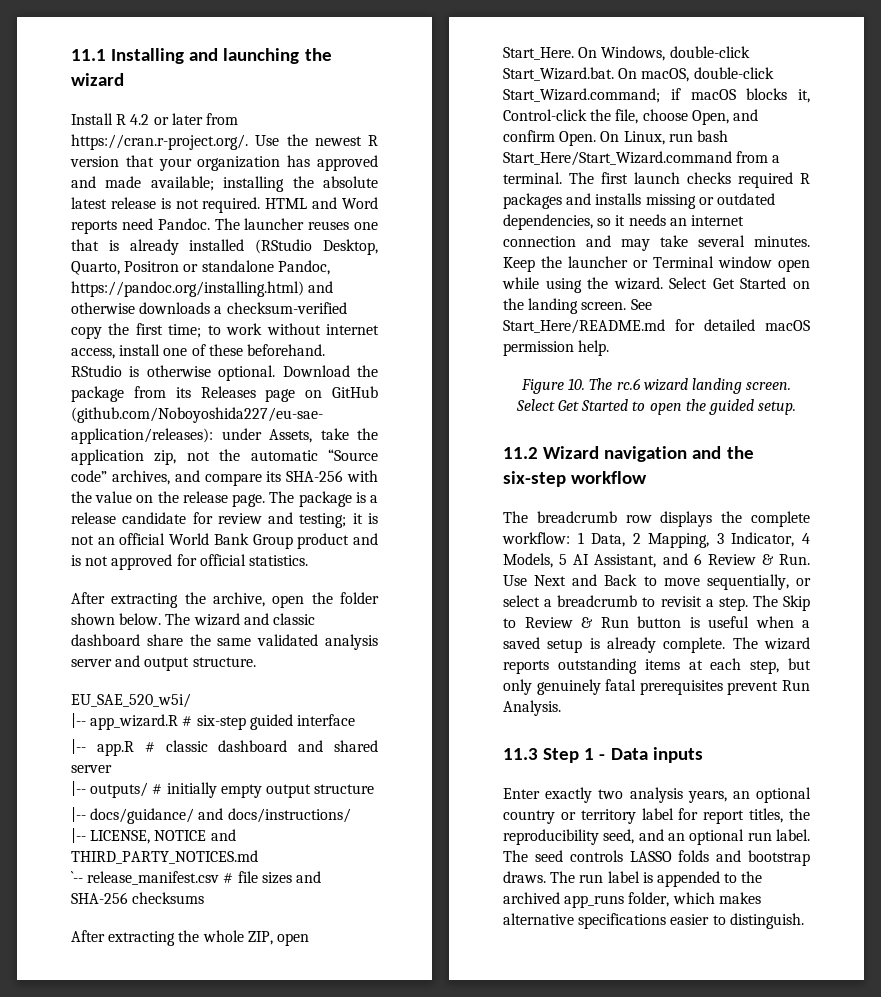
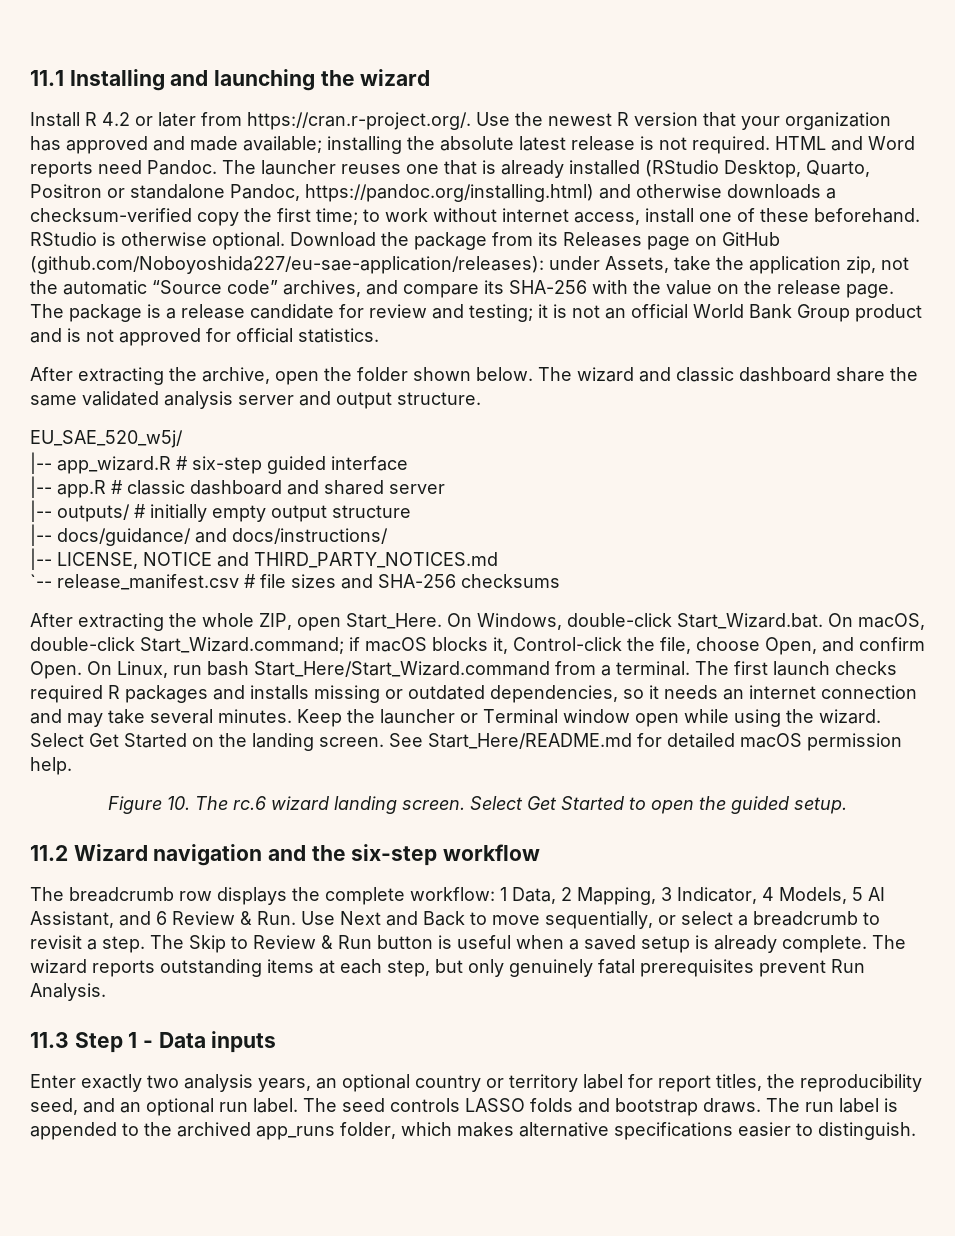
[71,693,191,708] EU_SAE_520_w5i/ -> [30,430,183,448] EU_SAE_520_w5j/

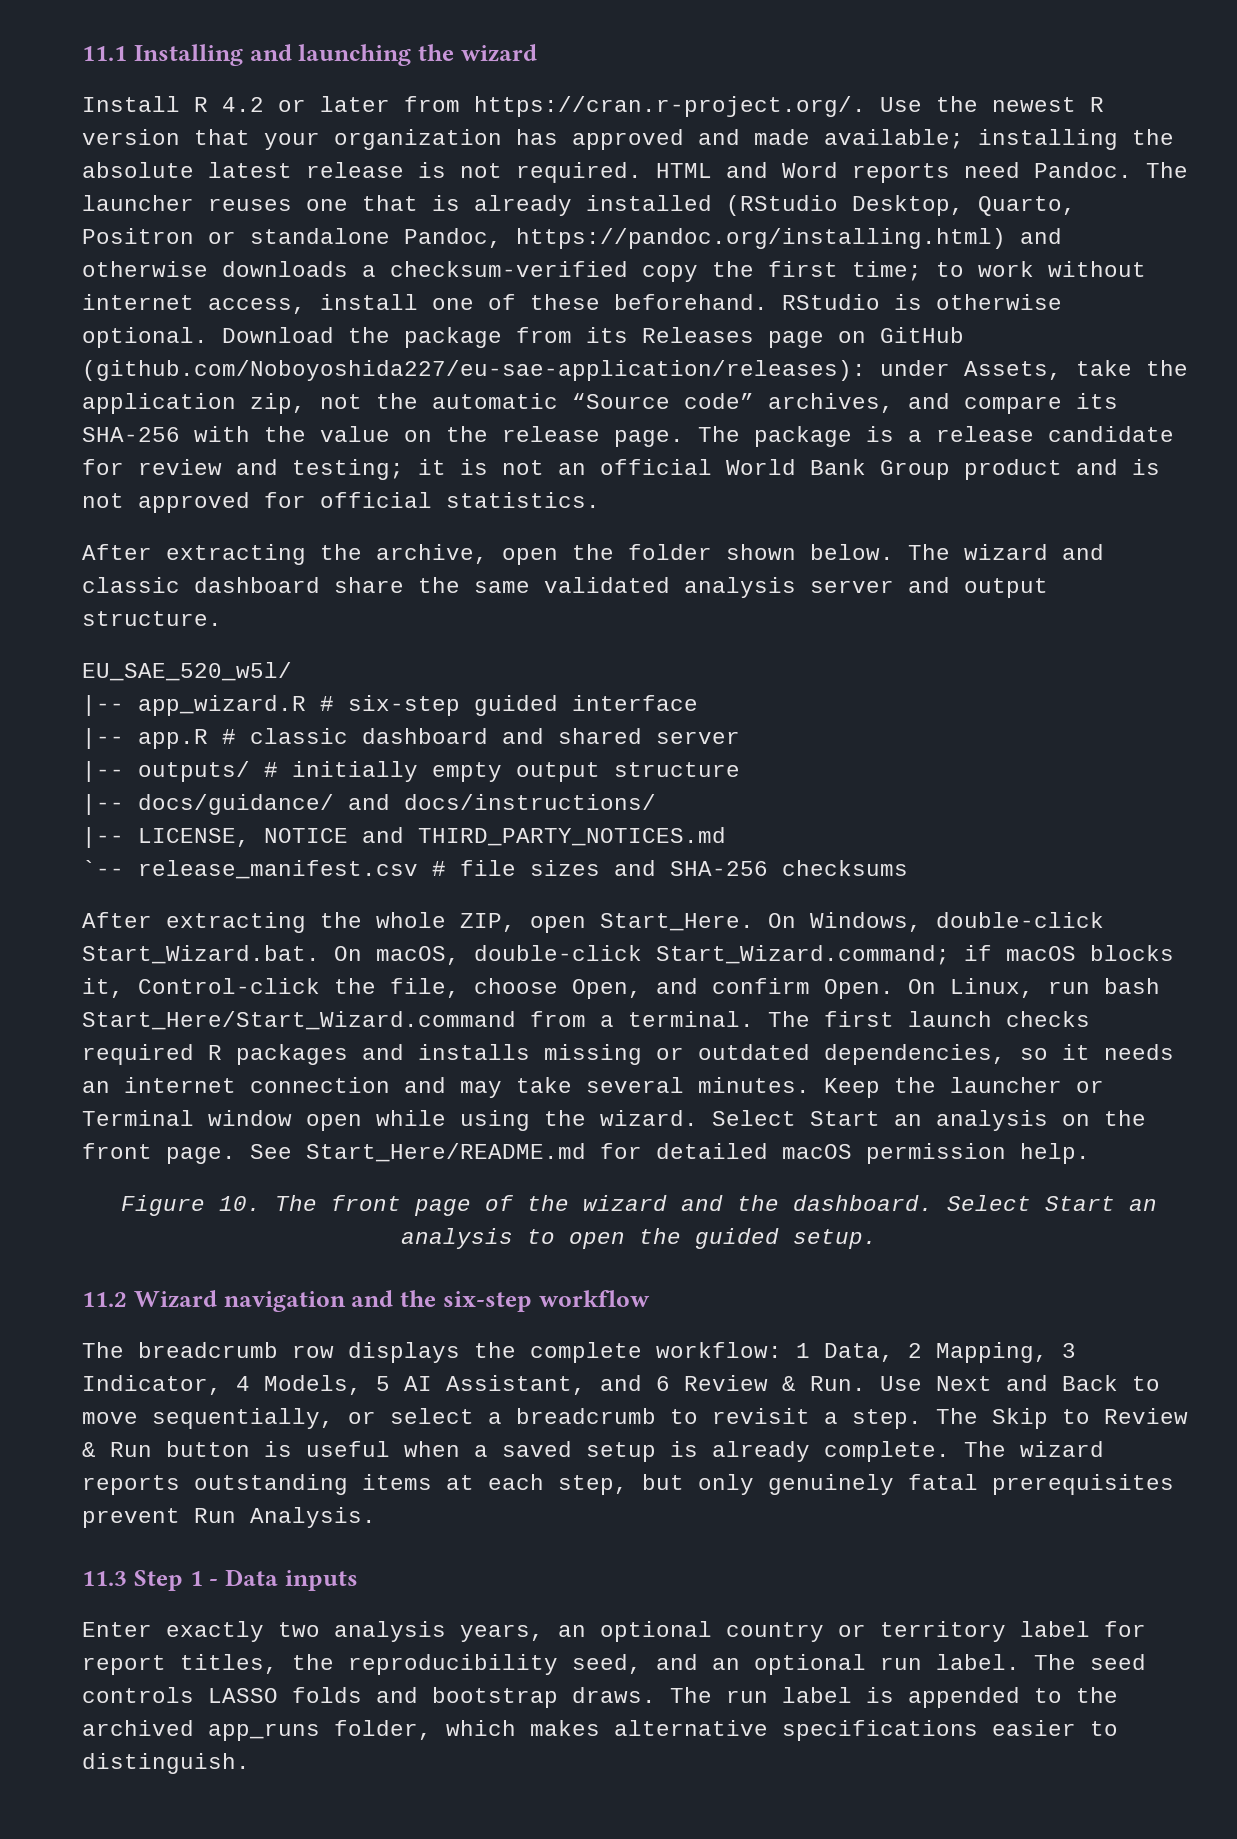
[30,430,183,448] EU_SAE_520_w5j/ -> [82,662,292,681] EU_SAE_520_w5l/
[89,733,384,751] Get Started on the landing screen. -> [810,1110,1146,1131] [82,1143,236,1164] Start an analysis on the front page.
[233,796,624,814] rc.6 wizard landing screen. Select Get Started -> [330,1195,1157,1216] [400,1228,513,1249] front page of the wizard and the dashboard. Select Start an analysis

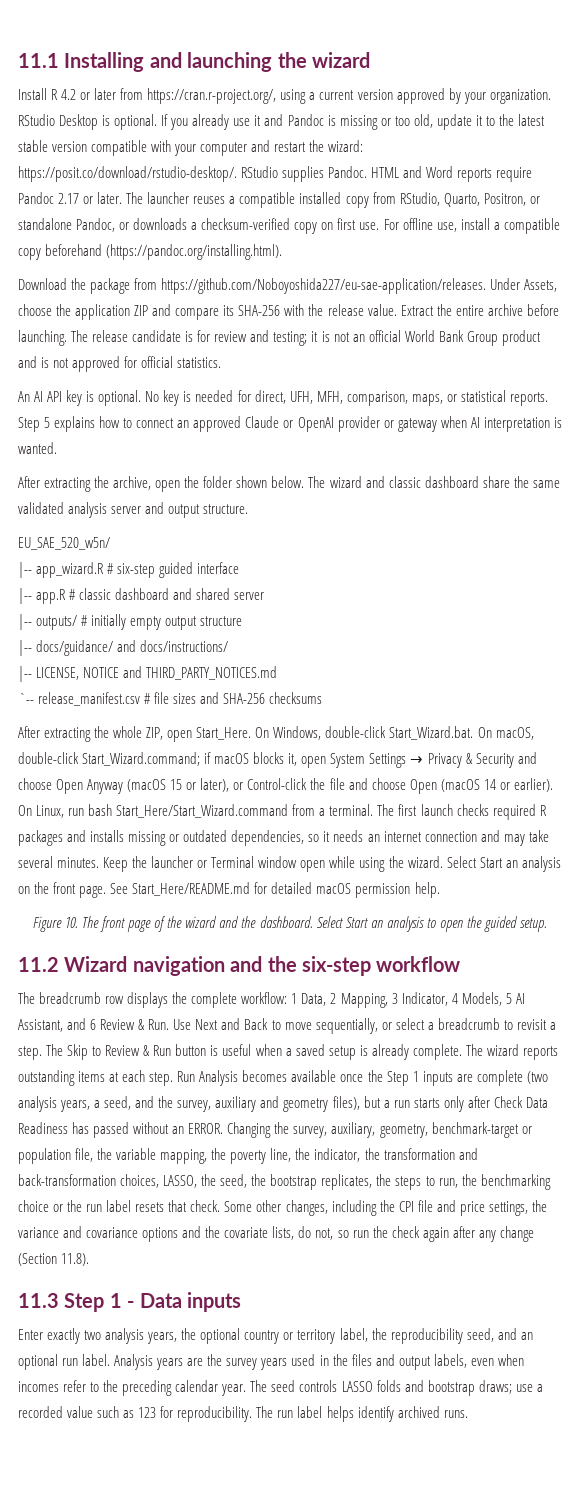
[474,96,1104,117] [82,129,1174,150] [82,162,1188,183] [82,195,1076,216] [82,228,1062,249] [82,261,1146,282] [82,294,1062,314] [82,327,964,348] [82,360,1188,381] [82,393,894,414] https://cran.r-project.org/. Use the newest R version that your organization has approved and made available; installing the absolute latest release is not required. HTML and Word reports need Pandoc. The launcher reuses one that is already installed (RStudio Desktop, Quarto, Positron or standalone Pandoc, https://pandoc.org/installing.html) and otherwise downloads a checksum-verified copy the first time; to work without internet access, install one of these beforehand. RStudio is otherwise optional. Download the package from its Releases page on GitHub (github.com/Noboyoshida227/eu-sae-application/releases): under Assets, take the application zip, not the automatic “Source code” archives, -> [147,88,551,104] [18,114,546,130] [18,140,364,156] [18,166,533,182] [18,192,540,208] [18,218,560,234] [18,244,283,260] [18,278,558,294] [18,304,149,320] https://cran.r-project.org/, using a current version approved by your organization. RStudio Desktop is optional. If you already use it and Pandoc is missing or too old, update it to the latest stable version compatible with your computer and restart the wizard: https://posit.co/download/rstudio-desktop/. RStudio supplies Pandoc. HTML and Word reports require Pandoc 2.17 or later. The launcher reuses a compatible installed copy from RStudio, Quarto, Positron, or standalone Pandoc, or downloads a checksum-verified copy on first use. For offline use, install a compatible copy beforehand (https://pandoc.org/installing.html). // Download the package from https://github.com/Noboyoshida227/eu-sae-application/releases. Under Assets, choose the application ZIP
[320,426,922,447] value on the release page. The package is a -> [327,304,559,316] [18,330,89,346] release value. Extract the entire archive before launching. The
(1174, 434) none -> [185,331,194,342] is
(600, 500) none -> [18,390,548,406] [18,416,562,432] [18,442,57,454] // An AI API key is optional. No key is needed for direct, UFH, MFH, comparison, maps, or statistical reports. Step 5 explains how to connect an approved Claude or OpenAI provider or gateway when AI interpretation is wanted.
[82,662,292,681] EU_SAE_520_w5l/ -> [18,537,110,550] EU_SAE_520_w5n/
[138,978,894,999] Control-click the file, choose Open, and confirm Open. -> [301,752,537,768] [18,778,553,794] open System Settings → Privacy & Security and choose Open Anyway (macOS 15 or later), or Control-click the file and choose Open (macOS 14 or earlier).
[558,1474,1174,1495] [82,1507,376,1528] step, but only genuinely fatal prerequisites prevent Run Analysis. -> [149,1070,548,1086] [18,1096,548,1112] [18,1122,532,1138] [18,1148,478,1164] [18,1174,551,1190] [18,1200,547,1216] [18,1226,534,1242] [18,1253,90,1266] step. Run Analysis becomes available once the Step 1 inputs are complete (two analysis years, a seed, and the survey, auxiliary and geometry files), but a run starts only after Check Data Readiness has passed without an ERROR. Changing the survey, auxiliary, geometry, benchmark-target or population file, the variable mapping, the poverty line, the indicator, the transformation and back-transformation choices, LASSO, the seed, the bootstrap replicates, the steps to run, the benchmarking choice or the run label resets that check. Some other changes, including the CPI file and price settings, the variance and covariance options and the covariate lists, do not, so run the check again after any change (Section 11.8).
[558,1625,586,1637] an -> [181,1328,197,1340] the
[1020,1621,1146,1637] [82,1654,278,1675] label for report titles, -> [339,1328,368,1342] label,
(1020, 1662) none -> [114,1354,524,1370] [18,1380,247,1396] Analysis years are the survey years used in the files and output labels, even when incomes refer to the preceding calendar year.
[572,1687,1118,1708] [82,1720,1118,1741] [82,1753,250,1774] draws. The run label is appended to the archived app_runs folder, which makes alternative specifications easier to distinguish. -> [478,1380,543,1394] [18,1406,468,1422] draws; use a recorded value such as 123 for reproducibility. The run label helps identify archived runs.

